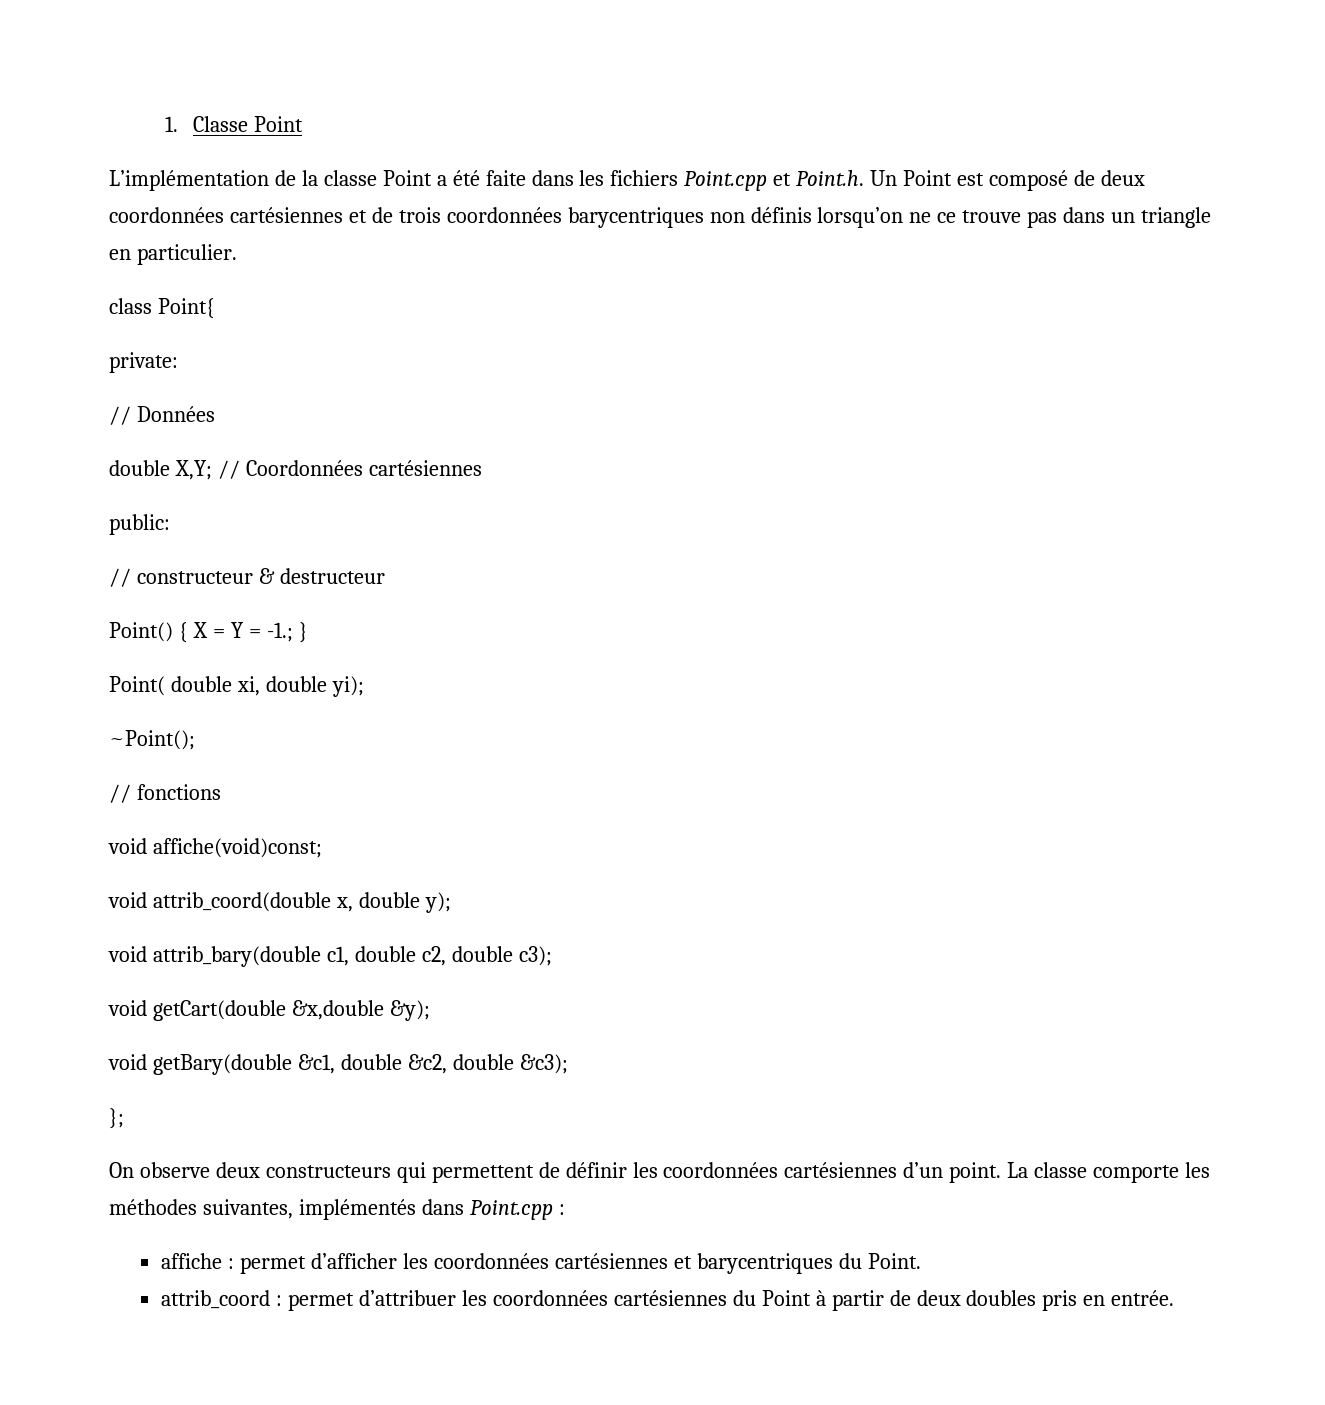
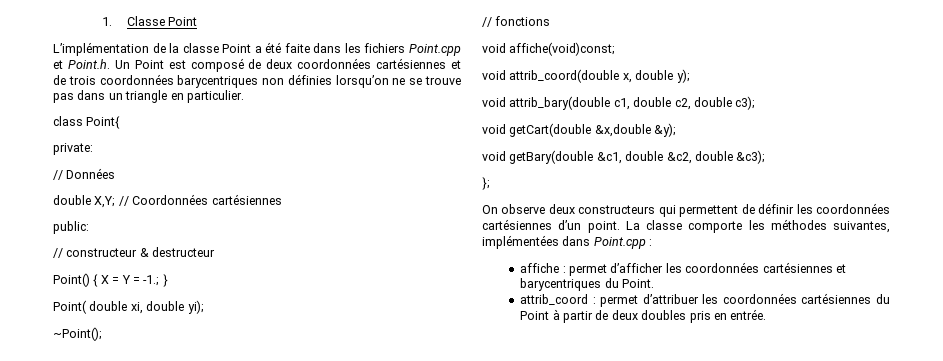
[750,207,812,223] définis -> [287,74,332,85] définies
[937,212,957,223] ce -> [409,78,423,85] se
[298,1199,416,1220] implémentés -> [482,235,559,249] implémentées

